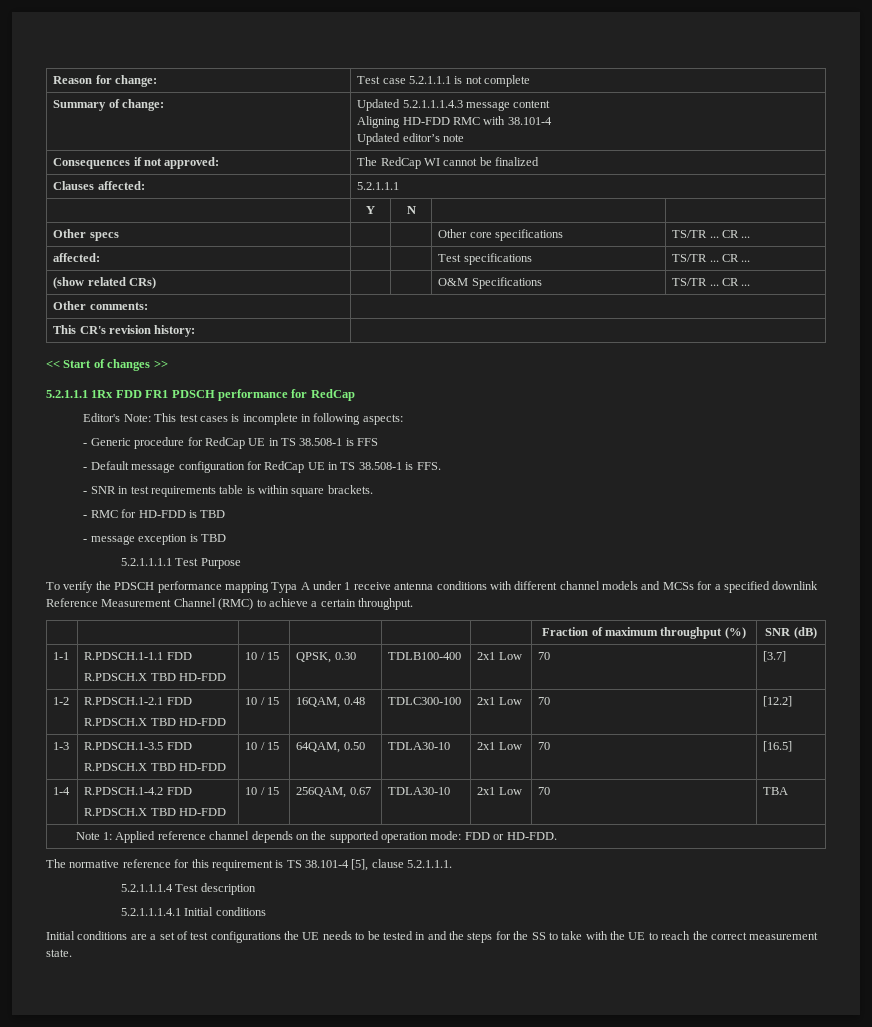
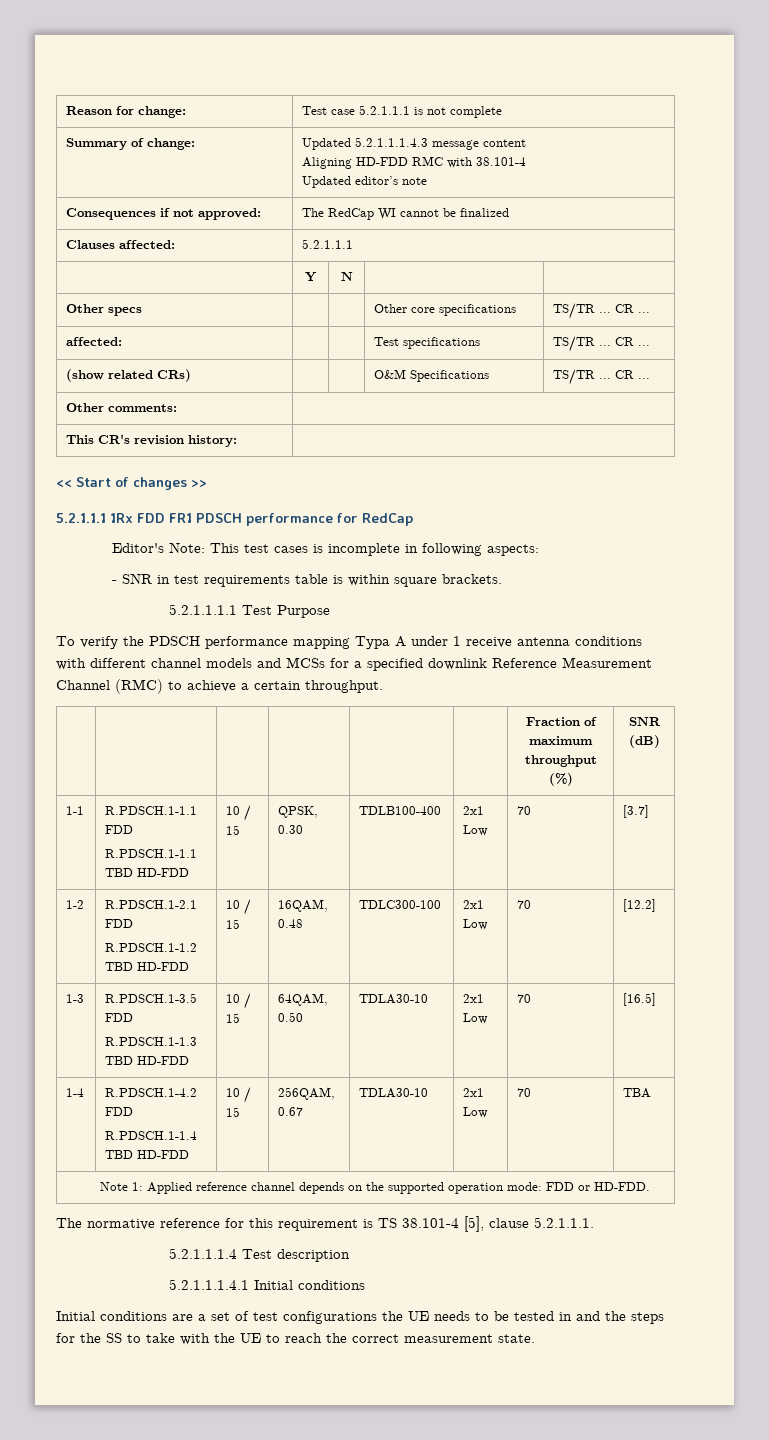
[83,437,379,449] [83,461,441,473] // - Generic procedure for RedCap UE in TS 38.508-1 is FFS // - Default message configuration for RedCap UE in TS 38.508-1 is FFS. -> (540, 550) none
[83,509,226,518] [83,534,226,545] // - RMC for HD-FDD is TBD // - message exception is TBD -> (503, 579) none
[84,673,148,681] R.PDSCH.X -> [105,849,198,858] R.PDSCH.1-1.1
[84,718,148,726] R.PDSCH.X -> [105,943,198,952] R.PDSCH.1-1.2
[84,763,148,771] R.PDSCH.X -> [105,1037,198,1046] R.PDSCH.1-1.3
[84,808,148,816] R.PDSCH.X -> [105,1131,198,1140] R.PDSCH.1-1.4

